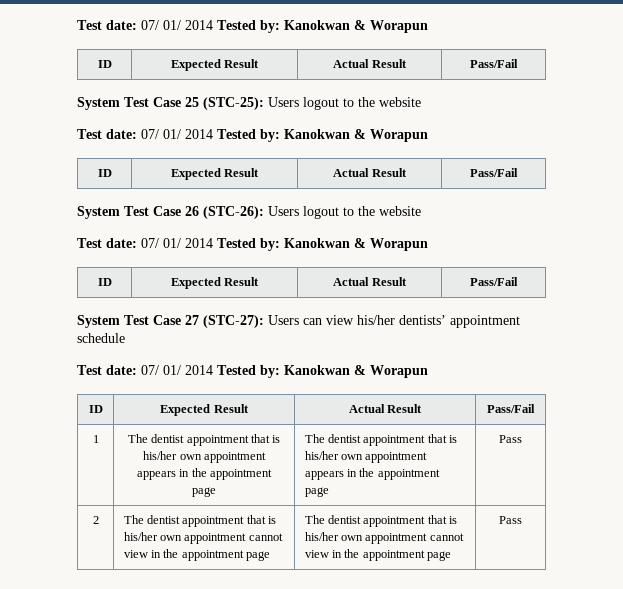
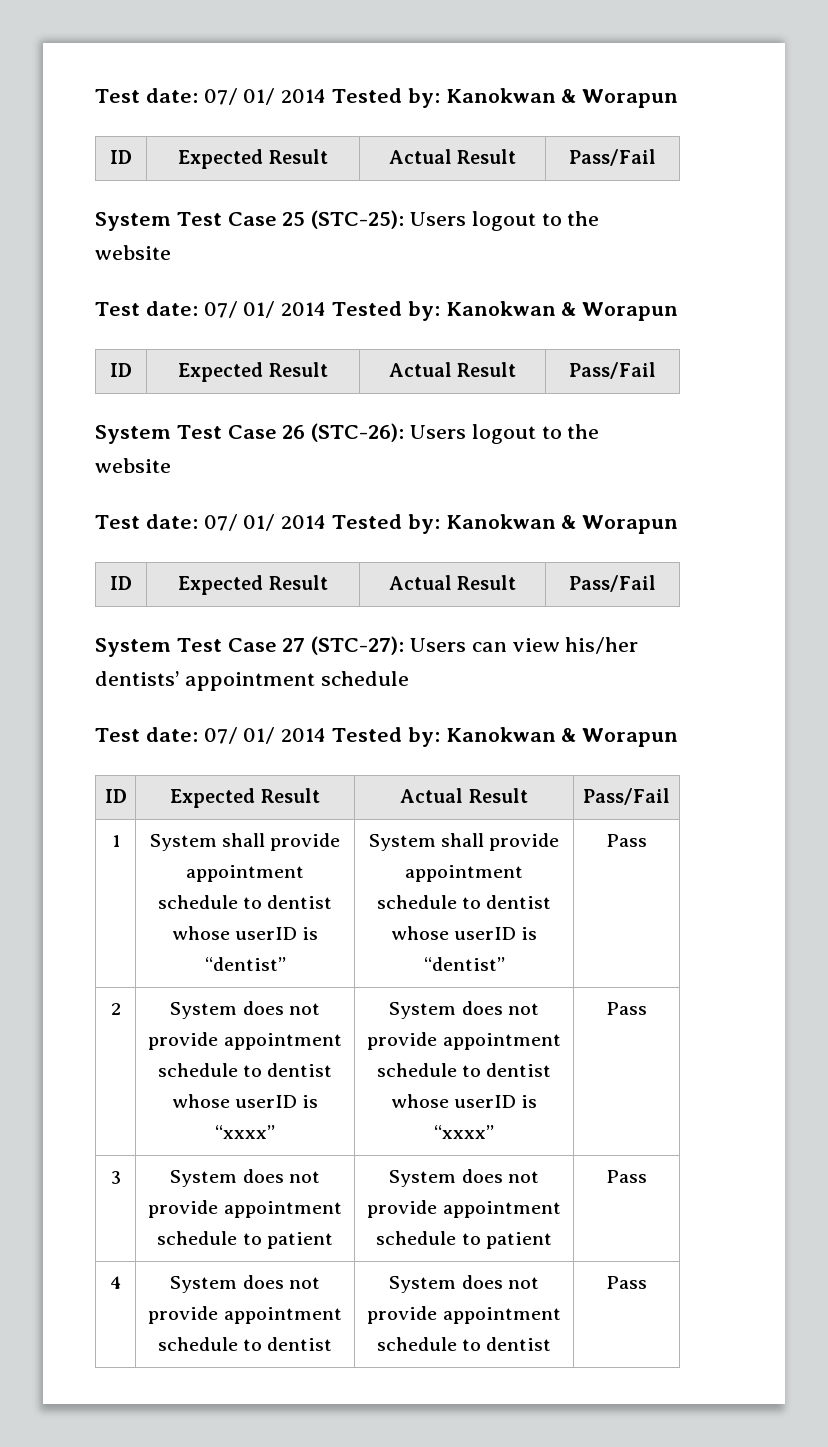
[127,434,281,446] [143,451,266,463] [136,468,273,480] [192,487,216,497] [304,434,458,446] [304,451,428,463] [304,468,440,480] [304,487,329,497] [499,435,522,443] [92,516,99,524] [123,515,277,527] [123,532,283,544] [123,549,271,561] [304,515,458,527] [304,532,464,544] [304,549,452,561] The dentist appointment that is his/her own appointment appears in the appointment page | The dentist appointment that is his/her own appointment appears in the appointment page | Pass // 2 | The dentist appointment that is his/her own appointment cannot view in the appointment page | The dentist appointment that is his/her own appointment cannot view in the appointment page -> [149,833,341,851] [186,865,304,882] [157,895,333,909] [171,926,319,940] [204,957,286,971] [368,833,560,851] [405,865,523,882] [376,895,552,909] [390,926,538,940] [423,957,505,971] [606,834,647,847] [110,1003,121,1015] [170,1001,320,1019] [148,1032,342,1050] [157,1063,333,1077] [171,1094,319,1108] [215,1125,275,1139] [389,1001,539,1019] [367,1032,561,1050] [376,1063,552,1077] [390,1094,538,1108] [434,1125,494,1139] [606,1002,647,1015] [110,1171,121,1184] [170,1169,320,1187] [148,1200,342,1218] [157,1231,333,1249] [389,1169,539,1187] [367,1200,561,1218] [376,1231,552,1249] [606,1170,647,1183] [109,1276,122,1289] [170,1275,320,1293] [148,1306,342,1324] [157,1337,333,1351] [389,1275,539,1293] [367,1306,561,1324] [376,1337,552,1351] System shall provide appointment schedule to dentist whose userID is “dentist” | System shall provide appointment schedule to dentist whose userID is “dentist” | Pass // 2 | System does not provide appointment schedule to dentist whose userID is “xxxx” | System does not provide appointment schedule to dentist whose userID is “xxxx” | Pass // 3 | System does not provide appointment schedule to patient | System does not provide appointment schedule to patient | Pass // 4 | System does not provide appointment schedule to dentist | System does not provide appointment schedule to dentist

